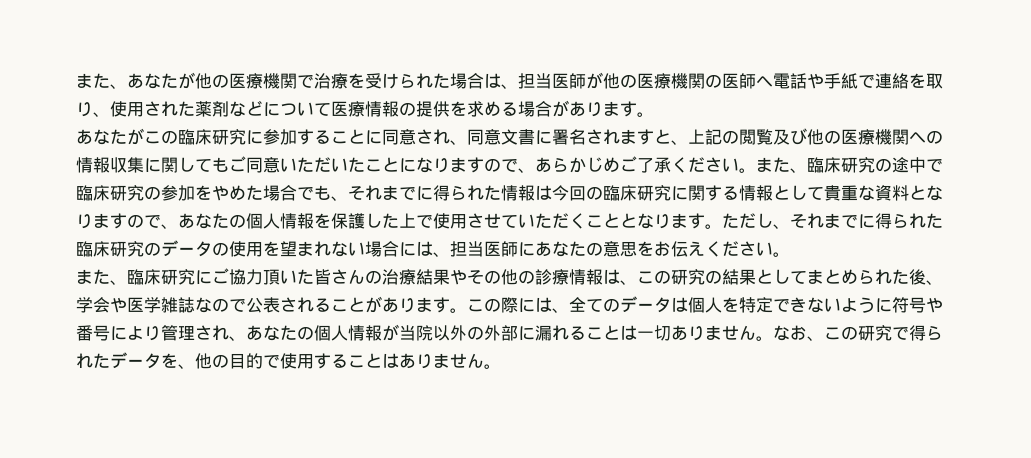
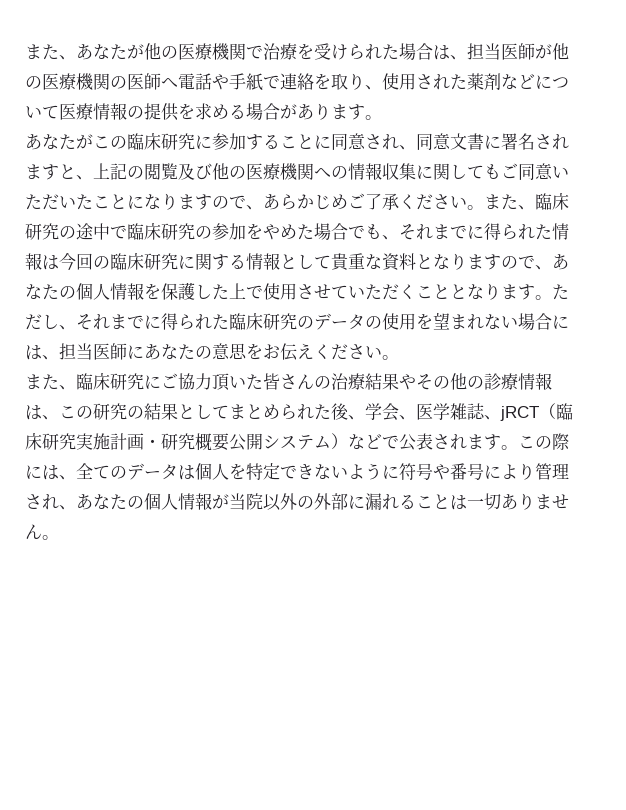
[110,297,127,313] や -> [399,415,416,420] 、
[195,296,416,313] なので公表されることがあり -> [484,403,573,421] [25,433,467,451] 、jRCT（臨床研究実施計画・研究概要公開システム）などで公表され
[773,325,943,341] [76,352,501,369] なお、この研究で得られたデータを、他の目的で使用することはありません。 -> (59, 537) none

